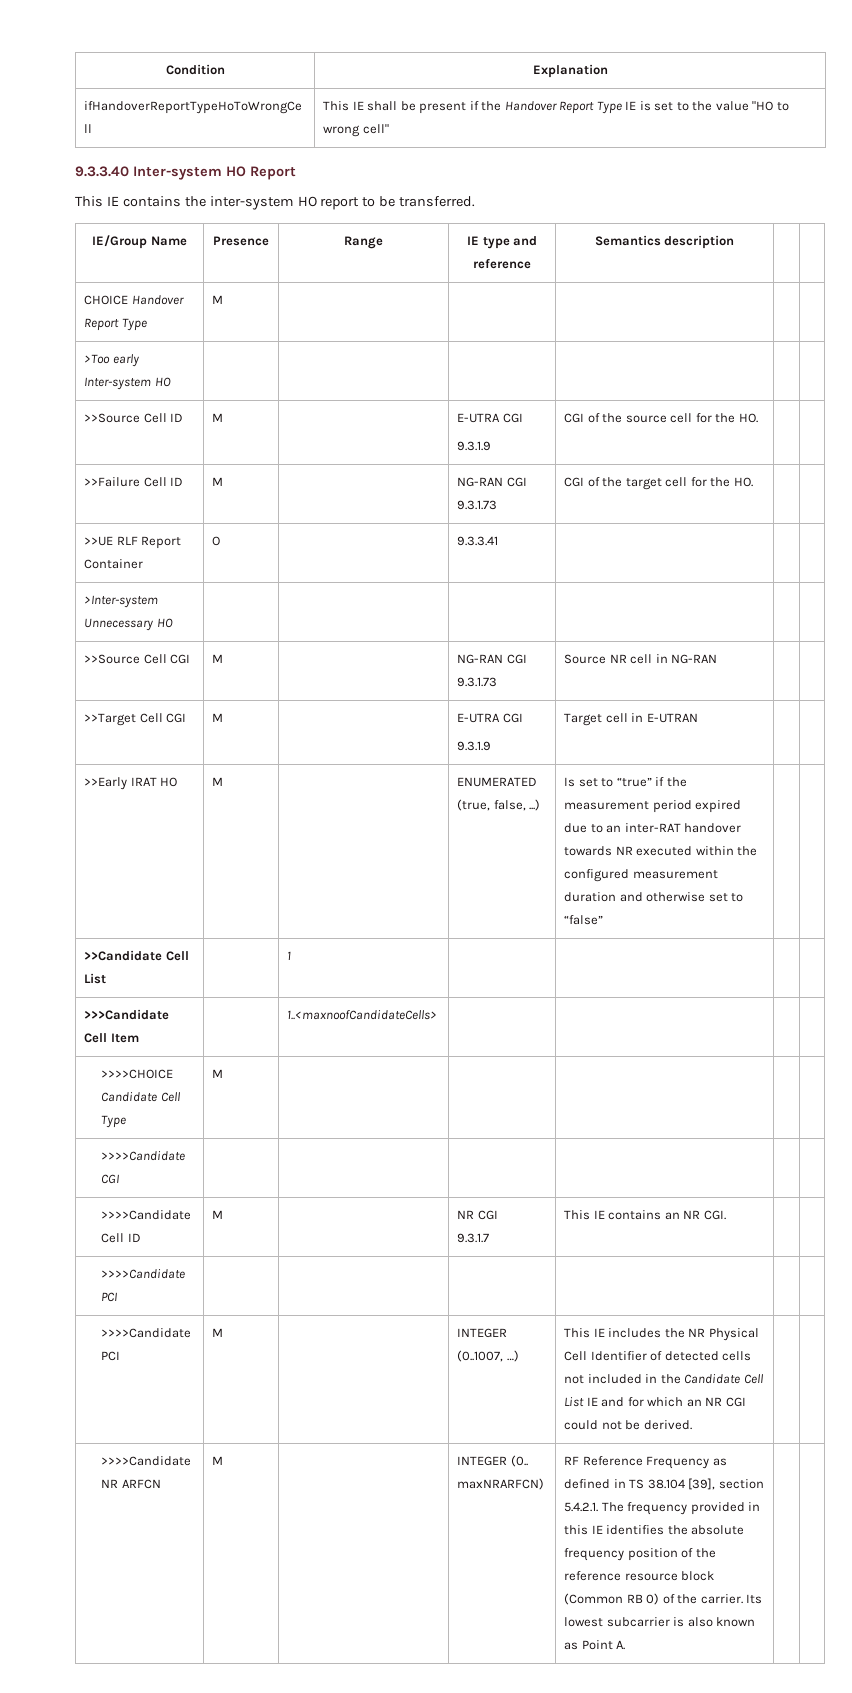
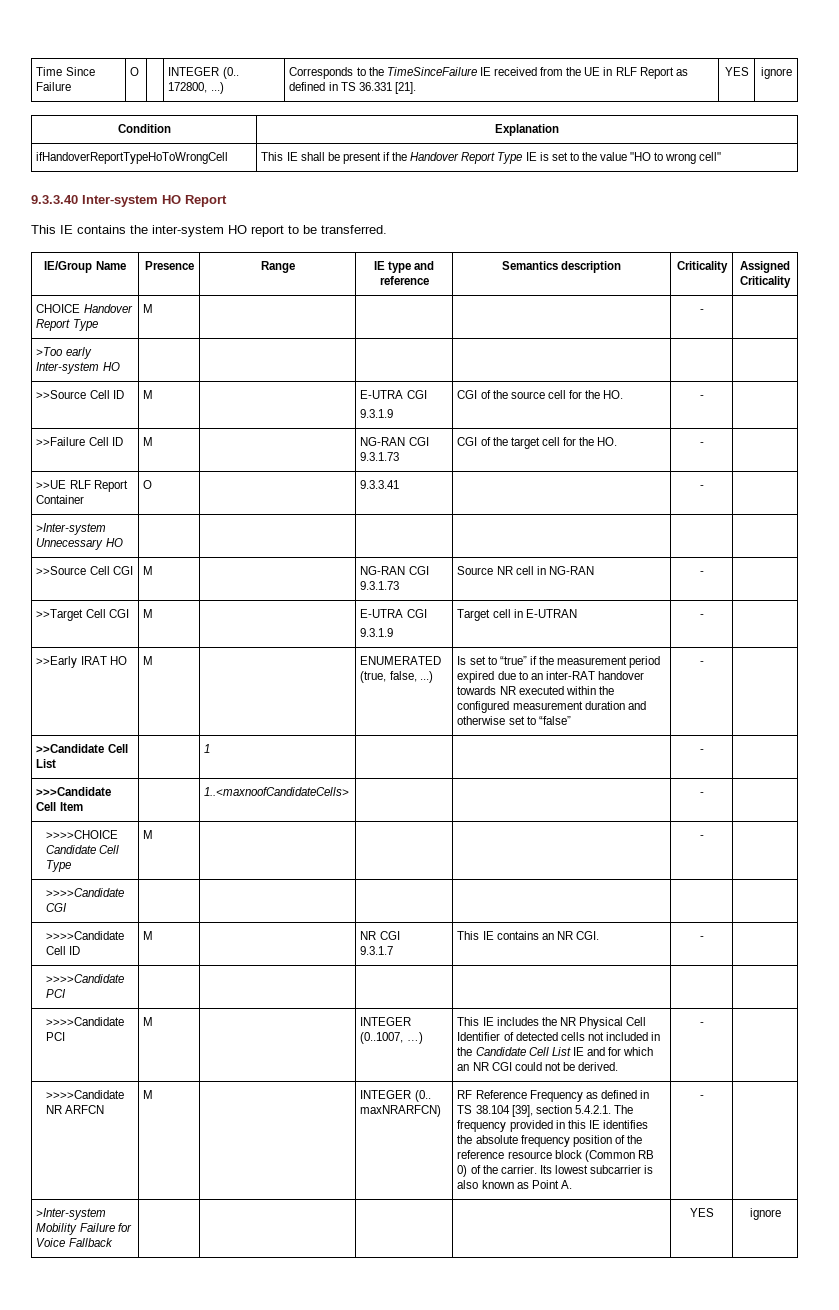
(165, 69) none -> [36,67,95,76] [36,82,72,91] [130,67,140,76] [168,67,239,79] [168,82,224,94] [289,67,688,79] [289,82,416,94] [724,67,749,76] [760,67,792,79] Time Since Failure | O | | INTEGER (0.. 172800, ...) | Corresponds to the TimeSinceFailure IE received from the UE in RLF Report as defined in TS 36.331 [21]. | YES | ignore //
(735, 242) | -> [676,261,728,273] [740,261,790,273] [740,276,791,288] Criticality | Assigned Criticality
(224, 299) none -> [699,309,704,313] -
(758, 418) none -> [699,395,704,399] -
(753, 482) none -> [699,442,704,446] -
(499, 541) none -> [699,485,704,489] -
(718, 659) none -> [699,571,704,575] -
(698, 718) none -> [699,614,704,618] -
(604, 920) none -> [699,661,704,665] -
(292, 955) none -> [699,749,704,753] -
(438, 1015) none -> [699,792,704,796] -
(224, 1073) none -> [699,835,704,839] -
(726, 1215) none -> [699,936,704,940] -
(692, 1425) none -> [699,1022,704,1026] -
(626, 1645) | -> [699,1095,704,1099] [36,1208,107,1220] [36,1223,132,1235] [36,1238,113,1247] [689,1208,714,1217] [749,1208,781,1220] - | // >Inter-system Mobility Failure for Voice Fallback | | | | | YES | ignore

